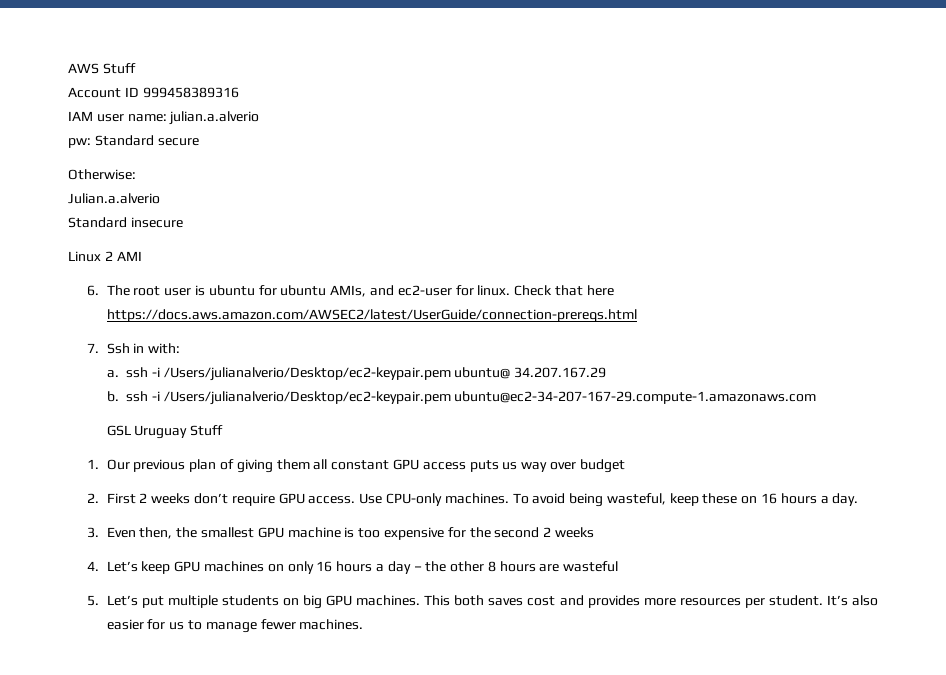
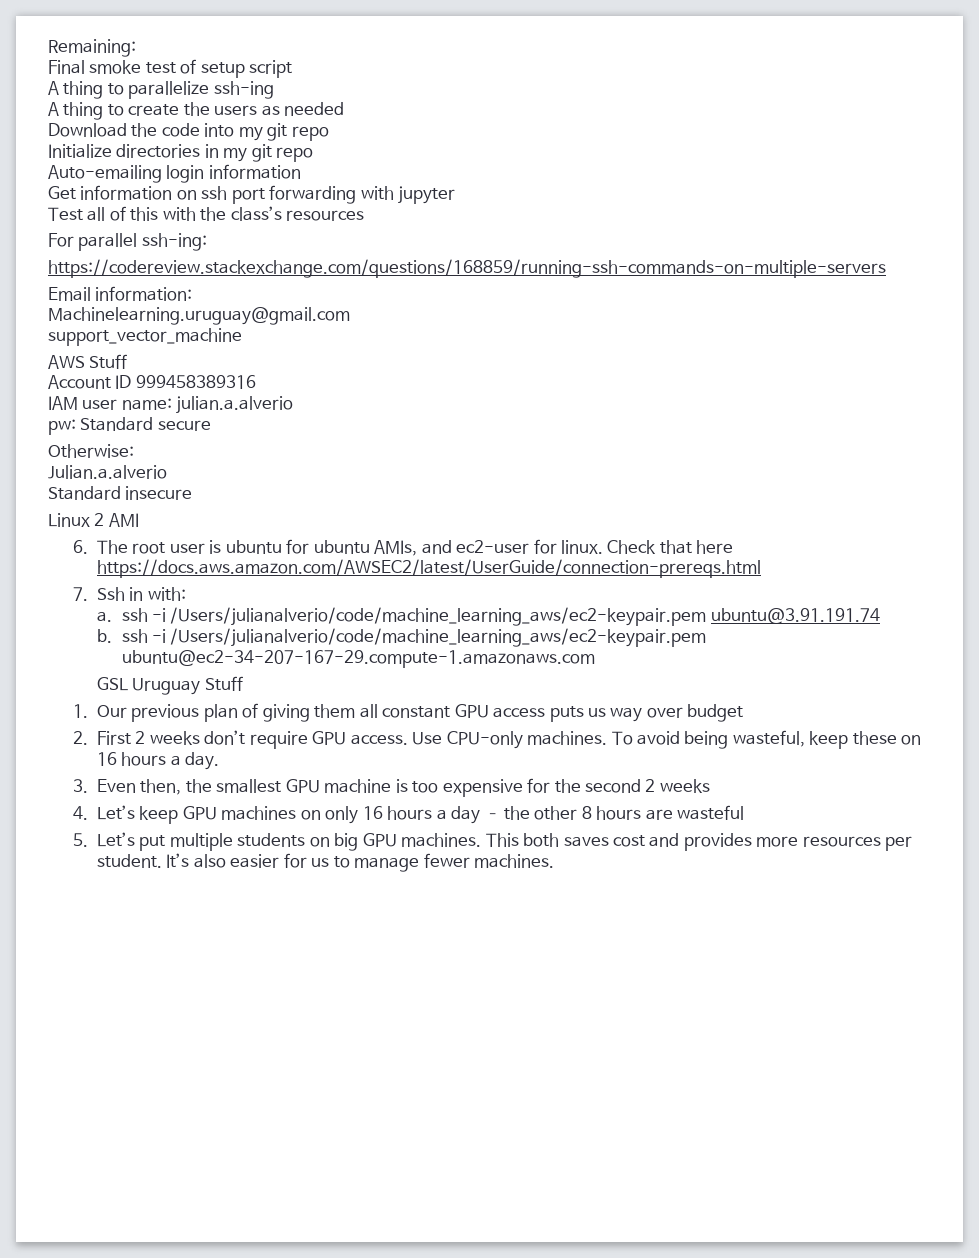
(68, 68) none -> [48,39,136,57] [48,59,293,78] [48,81,274,99] [48,102,345,120] [48,123,329,141] [48,144,314,162] [48,164,301,183] [48,185,456,204] [48,206,365,221] [48,233,207,251] [48,259,886,278] [48,286,193,301] [48,307,350,325] [48,328,242,346] Remaining: // Final smoke test of setup script // A thing to parallelize ssh-ing // A thing to create the users as needed // Download the code into my git repo // Initialize directories in my git repo // Auto-emailing login information // Get information on ssh port forwarding with jupyter // Test all of this with the class’s resources // For parallel ssh-ing: // https://codereview.stackexchange.com/questions/168859/running-ssh-commands-on-multiple-servers // Email information: // Machinelearning.uruguay@gmail.com // support_vector_machine //
[163,367,607,381] /Users/julianalverio/Desktop/ec2-keypair.pem ubuntu@ 34.207.167.29 -> [170,607,880,626] /Users/julianalverio/code/machine_learning_aws/ec2-keypair.pem ubuntu@3.91.191.74
[163,391,451,405] /Users/julianalverio/Desktop/ec2-keypair.pem -> [170,628,707,647] /Users/julianalverio/code/machine_learning_aws/ec2-keypair.pem

